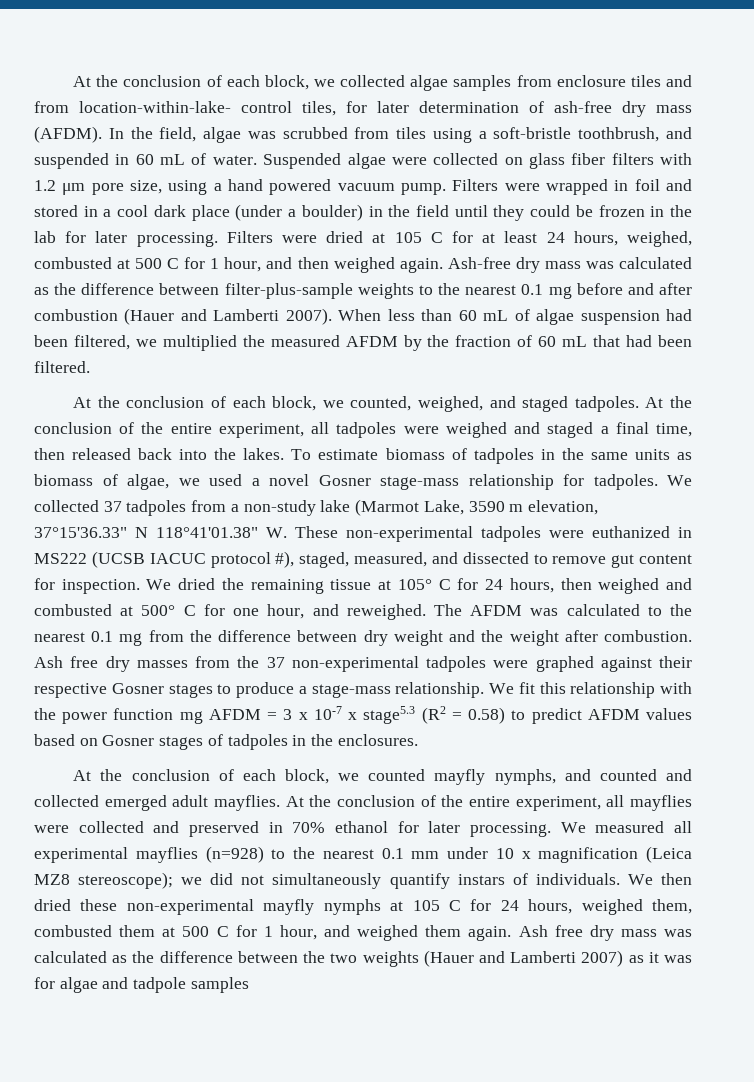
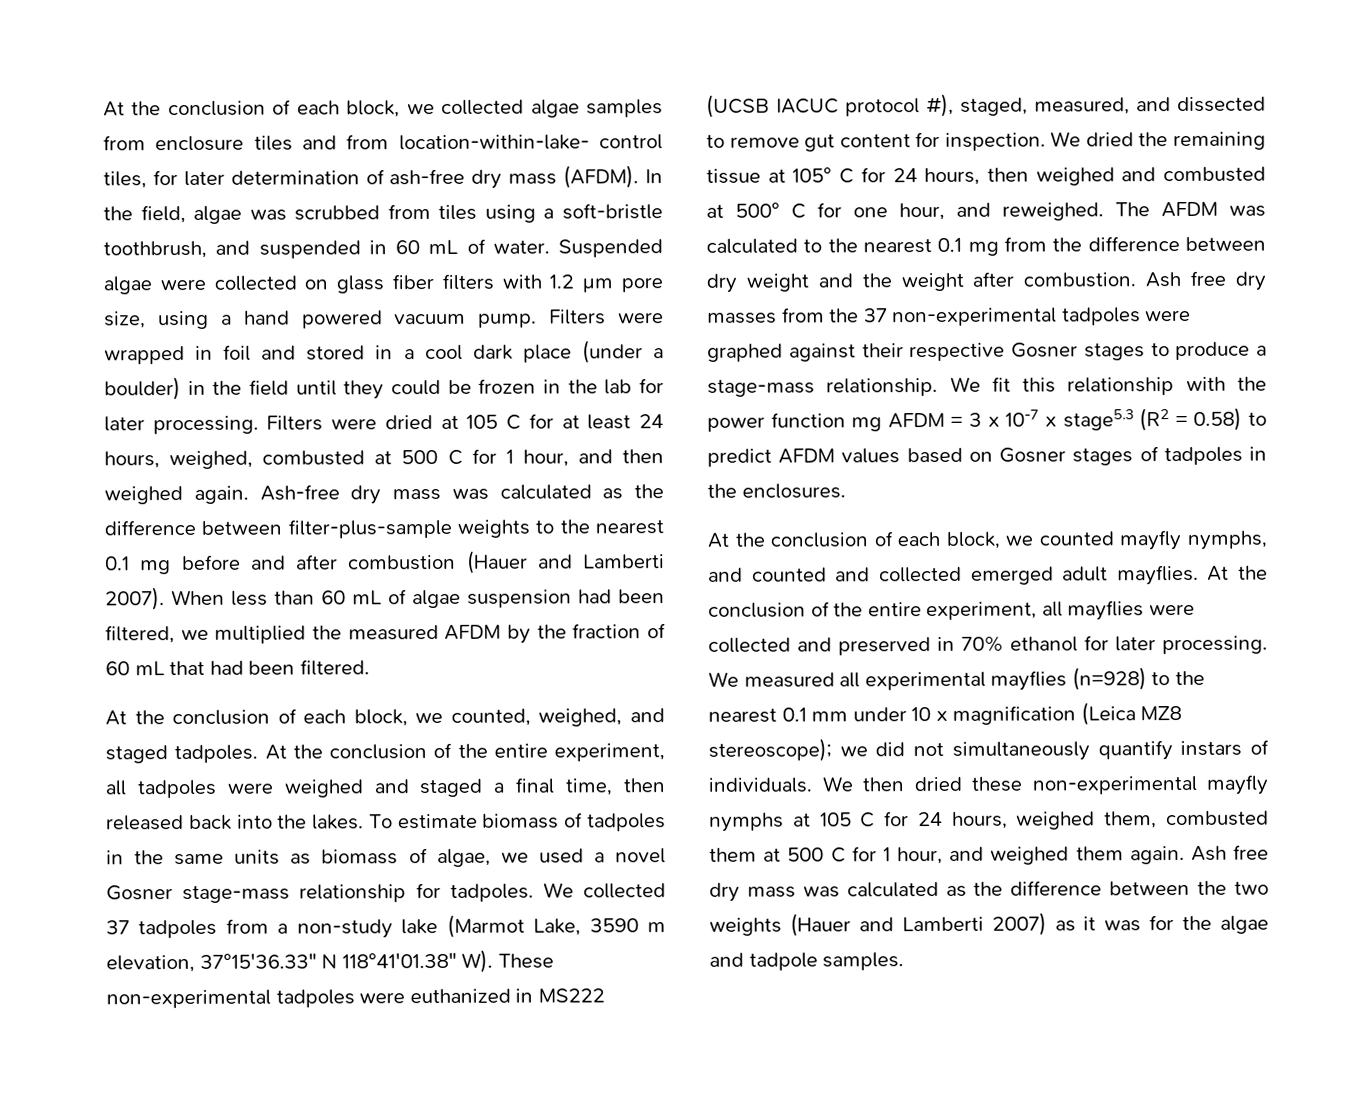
[266,527,287,538] W. -> [461,949,494,973] W).
(55, 983) none -> [1182,915,1213,931] the
[190,977,249,993] samples -> [822,952,905,971] samples.

